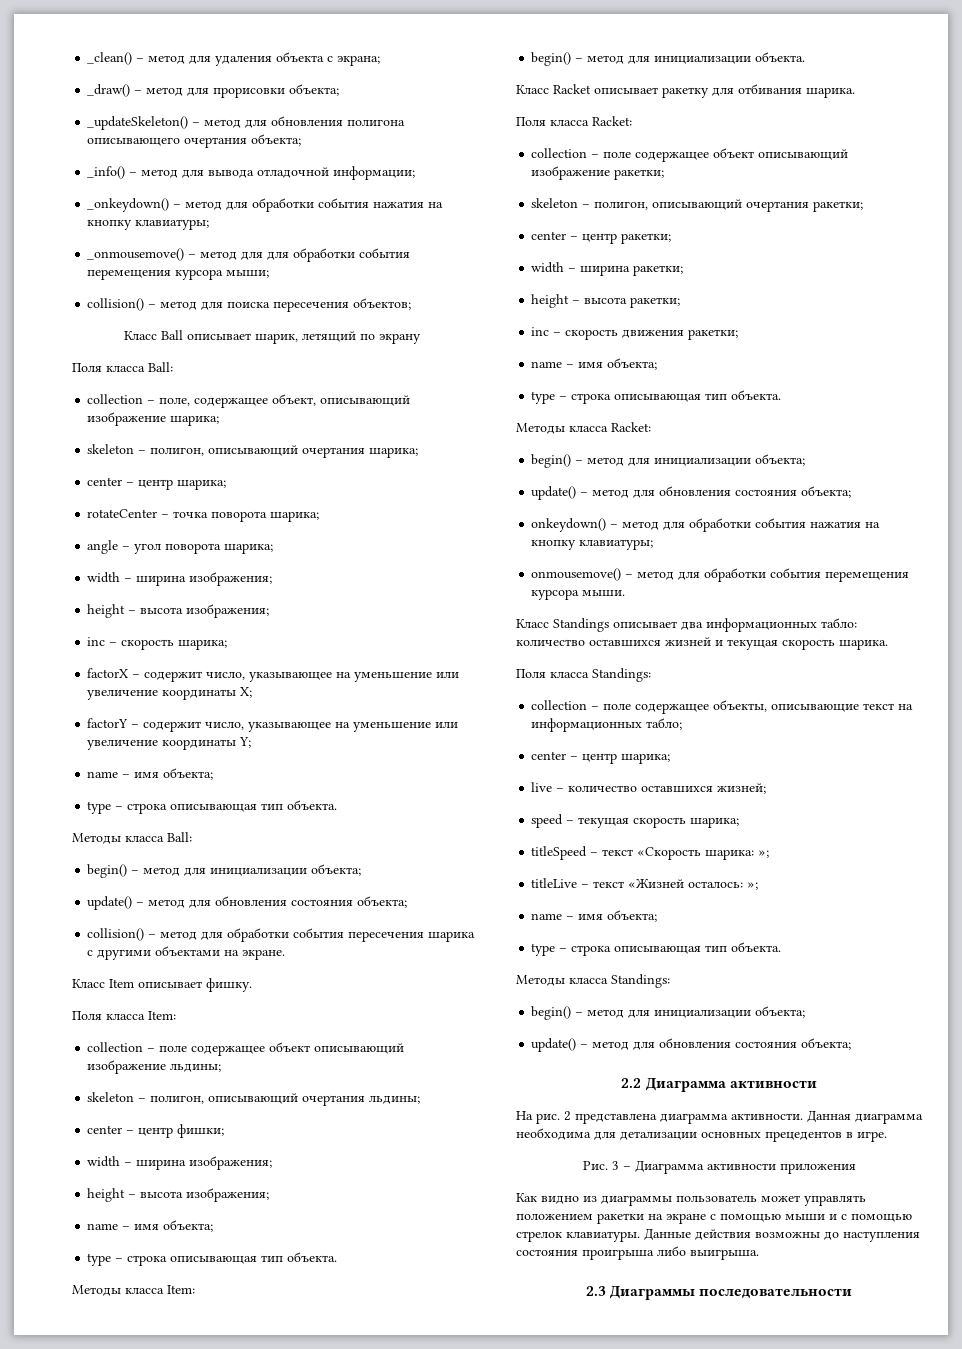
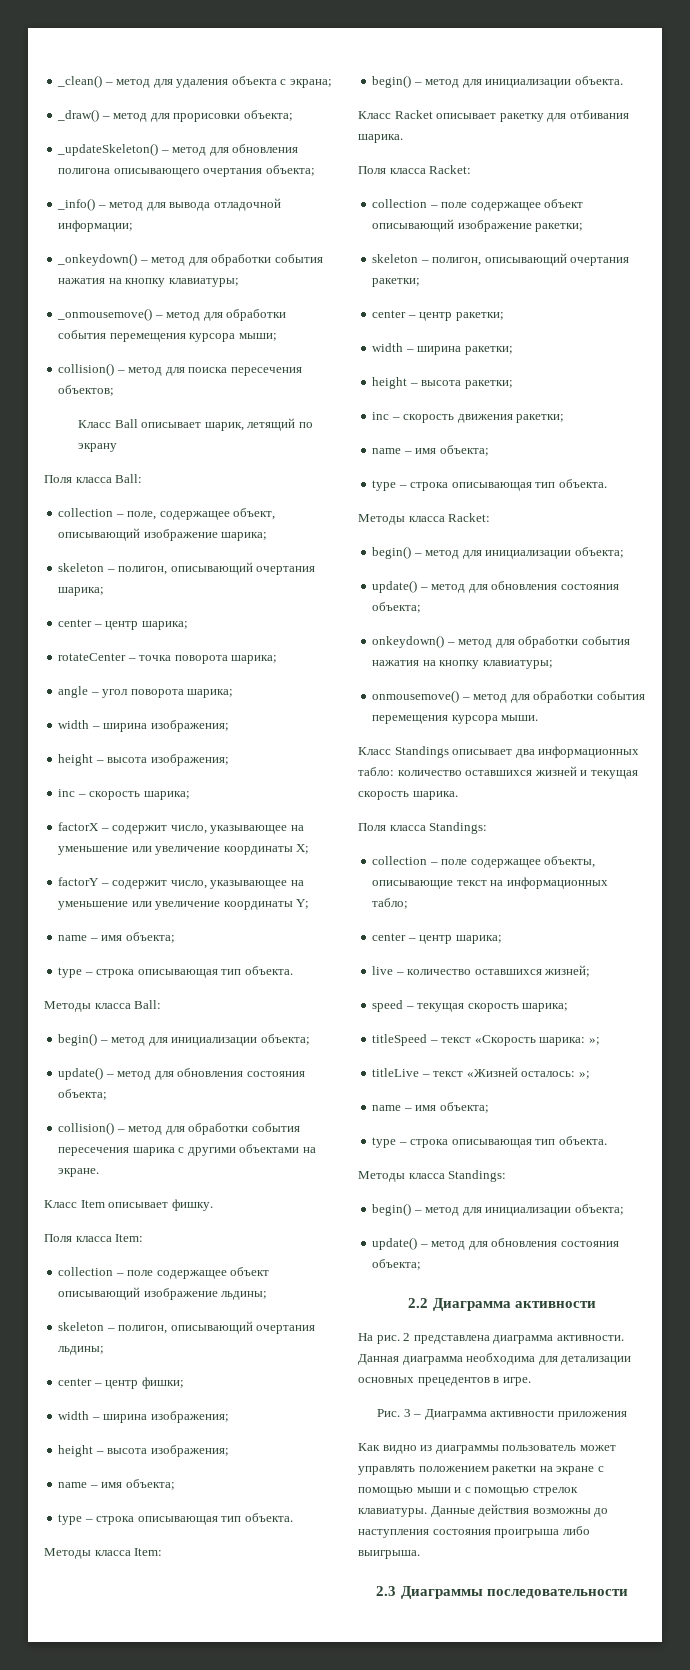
[267,252,290,260] для -> (223, 316) none

